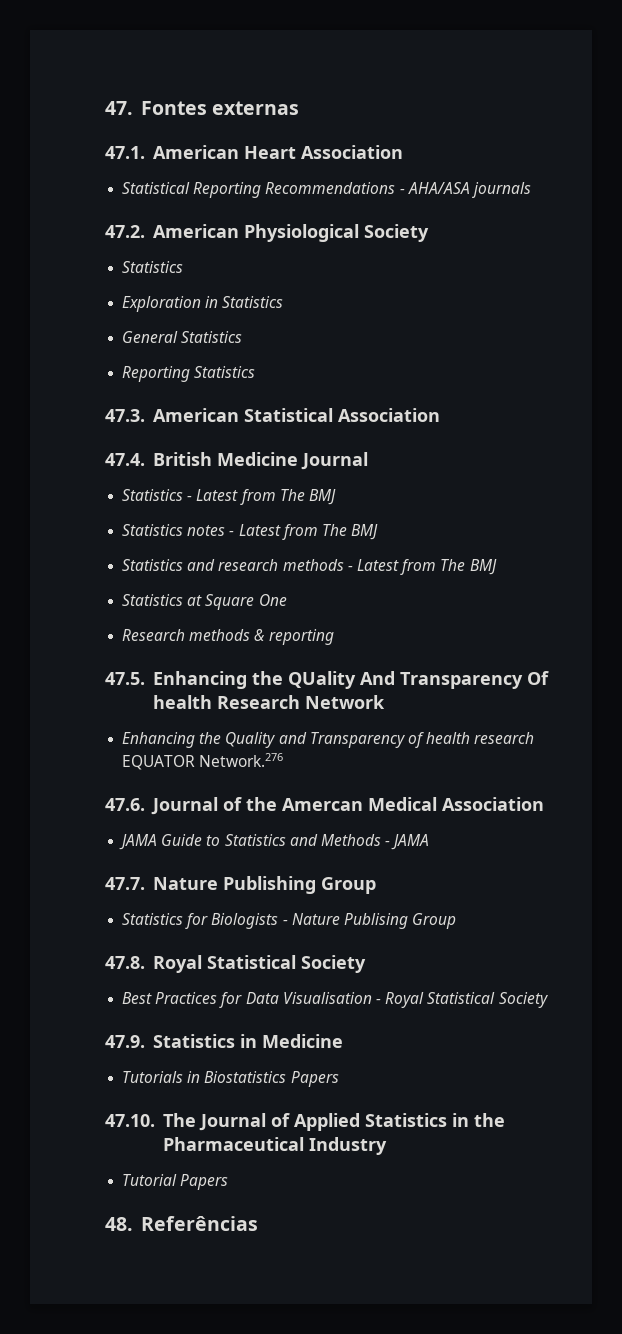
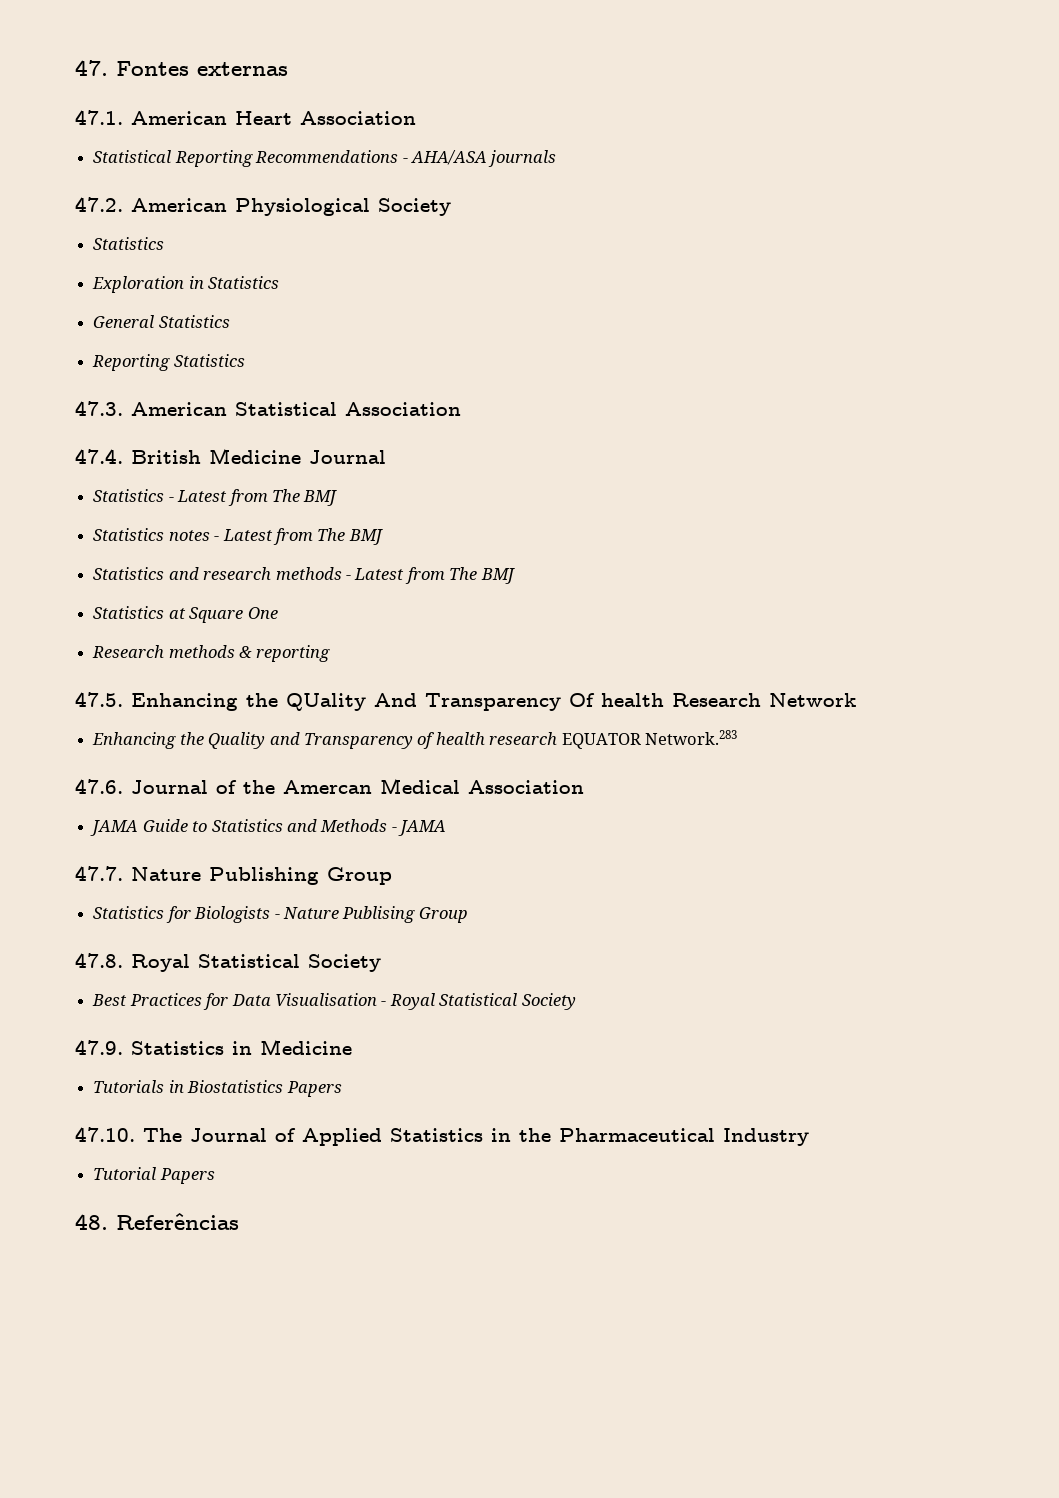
[199,753,284,767] Network.276 -> [645,730,738,745] Network.283

